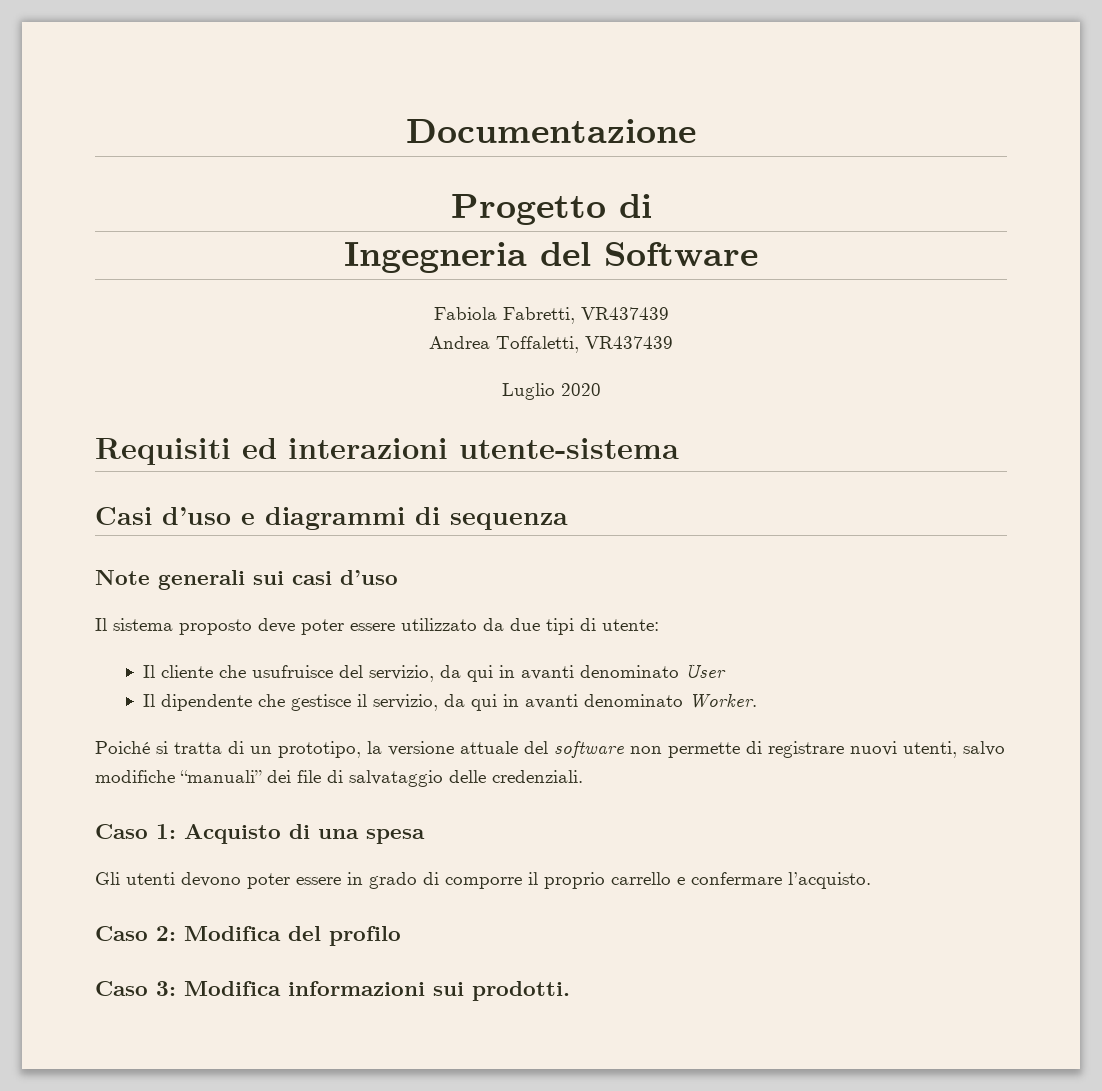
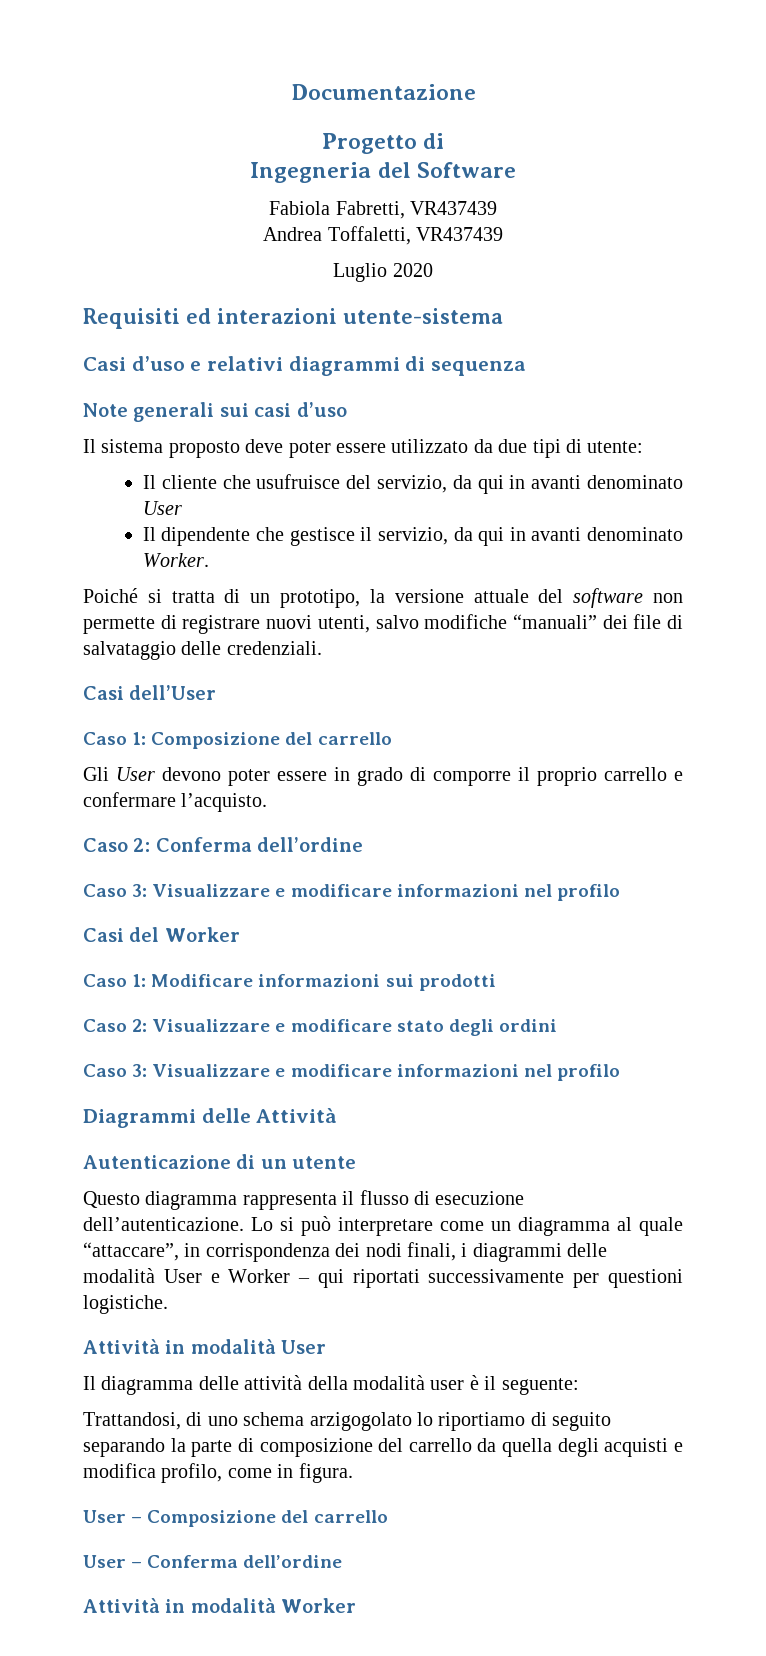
(255, 519) none -> [207,356,284,371] relativi
[95,824,425,844] // Caso 1: Acquisto di una spesa -> [83,685,217,700] [83,732,392,749] // Casi dell’User // Caso 1: Composizione del carrello
[126,872,175,885] utenti -> [116,767,155,781] User
[184,926,401,946] [95,981,570,1001] Modifica del profilo // Caso 3: Modifica informazioni sui prodotti. -> [155,837,364,852] [83,884,620,901] [83,927,240,942] [83,974,496,991] [83,1019,557,1036] [83,1064,620,1081] [83,1108,338,1128] [83,1154,357,1169] [83,1190,525,1210] [83,1216,683,1236] [83,1242,608,1262] [83,1268,683,1288] [83,1295,168,1314] [83,1339,327,1354] [83,1375,579,1395] [83,1412,612,1431] [83,1438,683,1457] [83,1463,353,1483] [83,1510,388,1527] [83,1555,343,1568] [83,1598,357,1613] Conferma dell’ordine // Caso 3: Visualizzare e modificare informazioni nel profilo // Casi del Worker // Caso 1: Modificare informazioni sui prodotti // Caso 2: Visualizzare e modificare stato degli ordini // Caso 3: Visualizzare e modificare informazioni nel profilo // Diagrammi delle Attività // Autenticazione di un utente // Questo diagramma rappresenta il flusso di esecuzione dell’autenticazione. Lo si può interpretare come un diagramma al quale “attaccare”, in corrispondenza dei nodi finali, i diagrammi delle modalità User e Worker – qui riportati successivamente per questioni logistiche. // Attività in modalità User // Il diagramma delle attività della modalità user è il seguente: // Trattandosi, di uno schema arzigogolato lo riportiamo di seguito separando la parte di composizione del carrello da quella degli acquisti e modifica profilo, come in figura. // User – Composizione del carrello // User – Conferma dell’ordine // Attività in modalità Worker

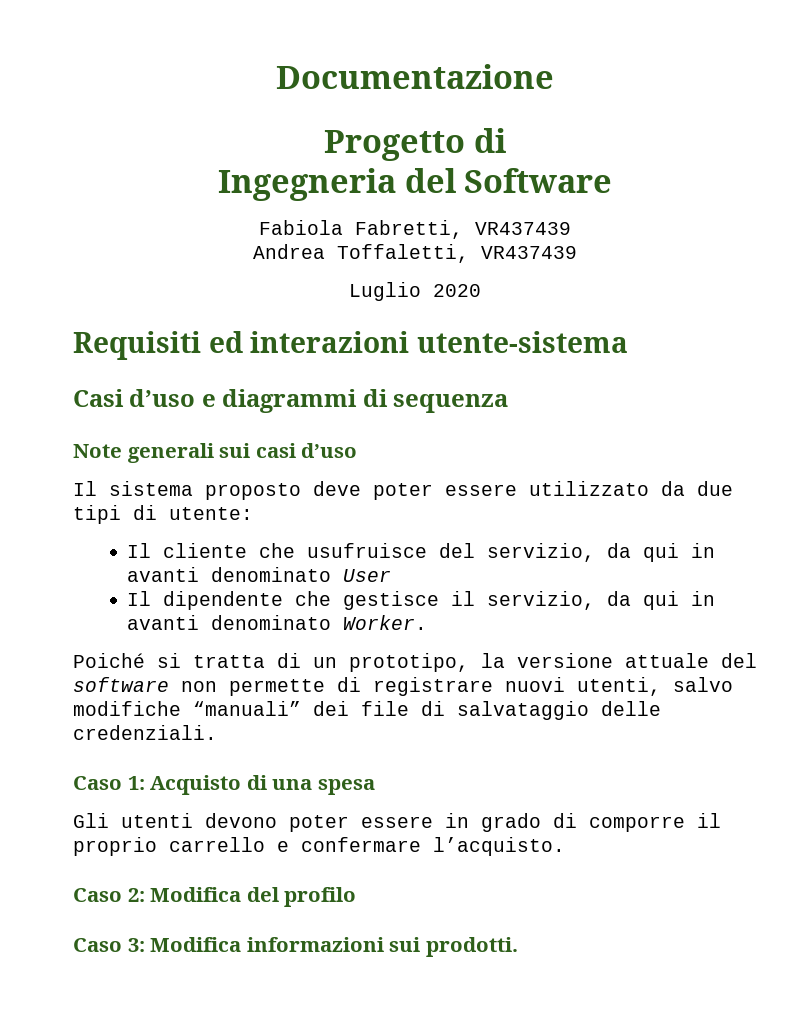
[207,356,284,371] relativi -> (216, 400) none
[83,685,217,700] [83,732,392,749] // Casi dell’User // Caso 1: Composizione del carrello -> [73,775,375,795] // Caso 1: Acquisto di una spesa
[116,767,155,781] User -> [121,813,193,828] utenti
[155,837,364,852] [83,884,620,901] [83,927,240,942] [83,974,496,991] [83,1019,557,1036] [83,1064,620,1081] [83,1108,338,1128] [83,1154,357,1169] [83,1190,525,1210] [83,1216,683,1236] [83,1242,608,1262] [83,1268,683,1288] [83,1295,168,1314] [83,1339,327,1354] [83,1375,579,1395] [83,1412,612,1431] [83,1438,683,1457] [83,1463,353,1483] [83,1510,388,1527] [83,1555,343,1568] [83,1598,357,1613] Conferma dell’ordine // Caso 3: Visualizzare e modificare informazioni nel profilo // Casi del Worker // Caso 1: Modificare informazioni sui prodotti // Caso 2: Visualizzare e modificare stato degli ordini // Caso 3: Visualizzare e modificare informazioni nel profilo // Diagrammi delle Attività // Autenticazione di un utente // Questo diagramma rappresenta il flusso di esecuzione dell’autenticazione. Lo si può interpretare come un diagramma al quale “attaccare”, in corrispondenza dei nodi finali, i diagrammi delle modalità User e Worker – qui riportati successivamente per questioni logistiche. // Attività in modalità User // Il diagramma delle attività della modalità user è il seguente: // Trattandosi, di uno schema arzigogolato lo riportiamo di seguito separando la parte di composizione del carrello da quella degli acquisti e modifica profilo, come in figura. // User – Composizione del carrello // User – Conferma dell’ordine // Attività in modalità Worker -> [150,887,357,907] [73,937,518,957] Modifica del profilo // Caso 3: Modifica informazioni sui prodotti.

